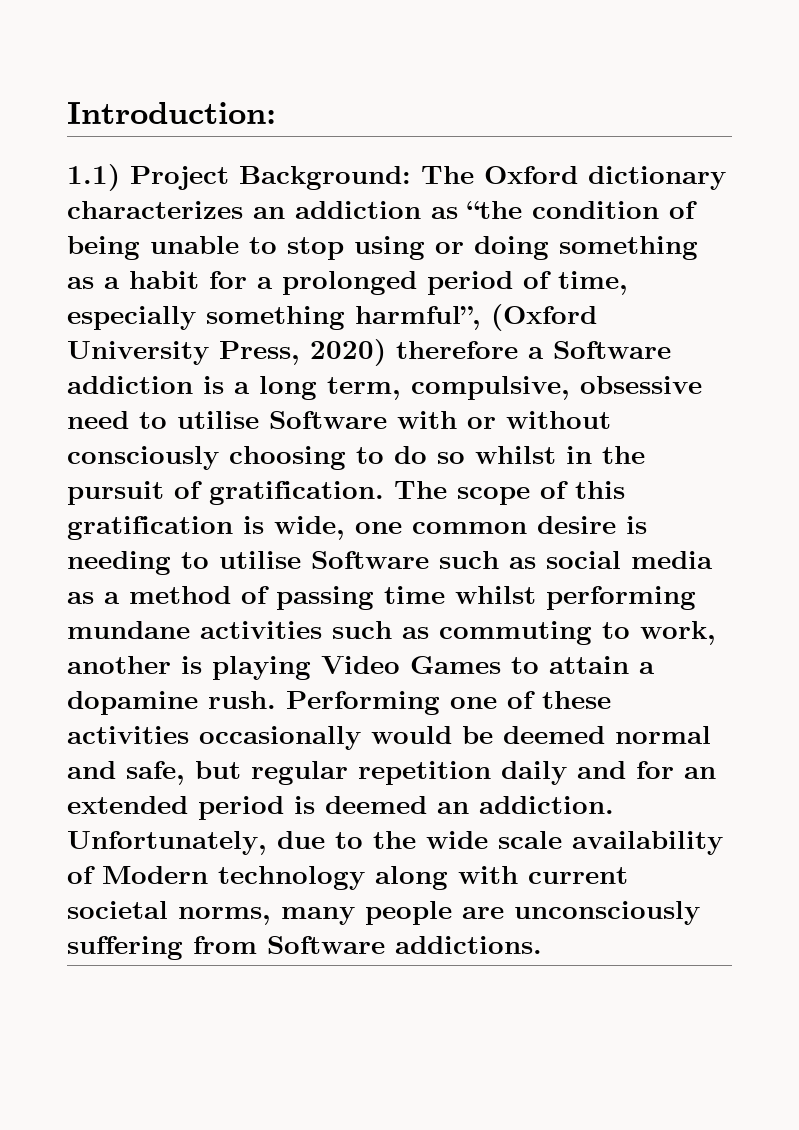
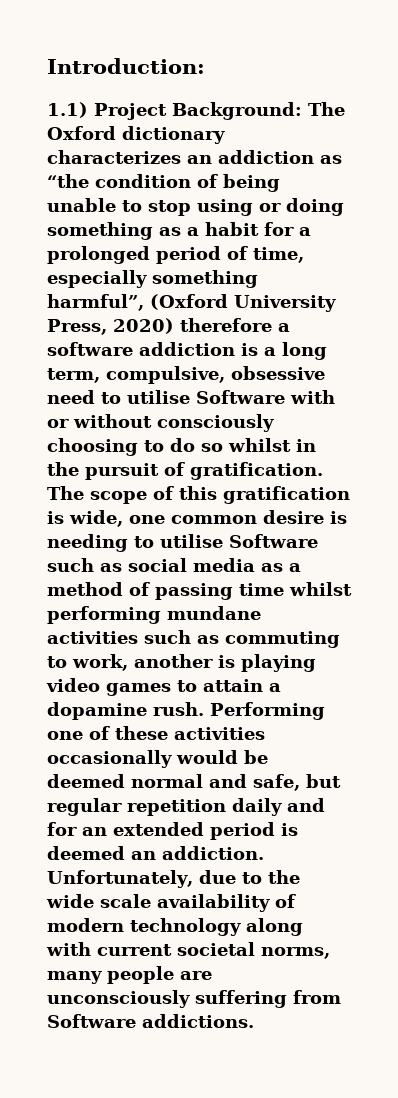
[553,341,671,359] Software -> [47,342,133,356] software
[321,656,501,674] Video Games -> [46,678,171,696] video games
[102,866,208,884] Modern -> [47,918,124,932] modern

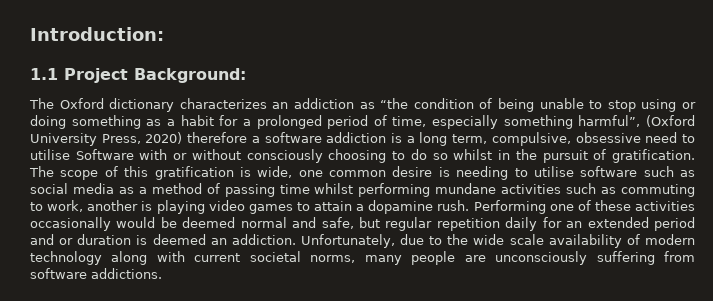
[47,102,88,118] 1.1) -> [30,68,58,80] 1.1
(302, 111) none -> (246, 75) //
[229,534,318,548] Software -> [580,166,638,177] software
[287,798,325,812] and -> (538, 224) none
(275, 831) none -> [30,234,132,245] and or duration
[47,1014,136,1028] Software -> [30,268,87,279] software

